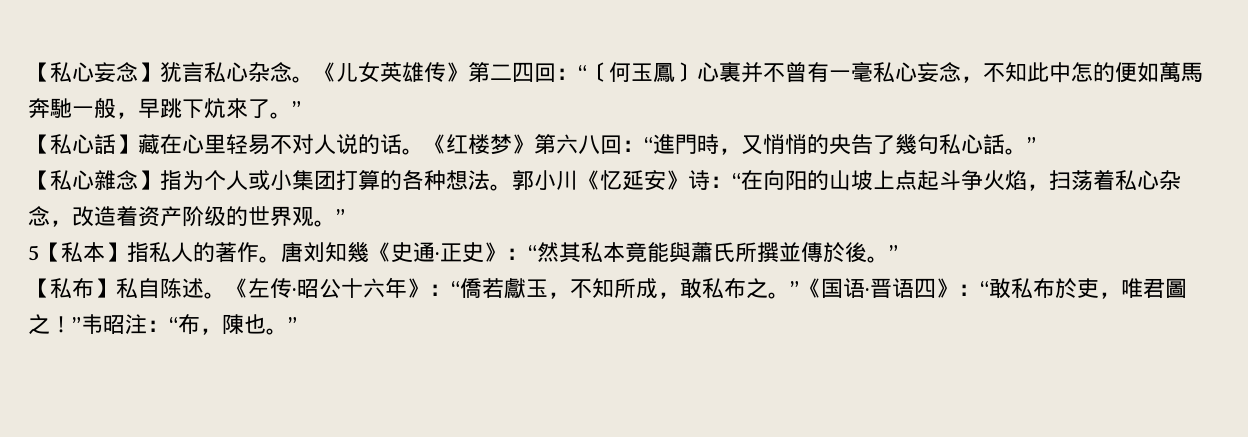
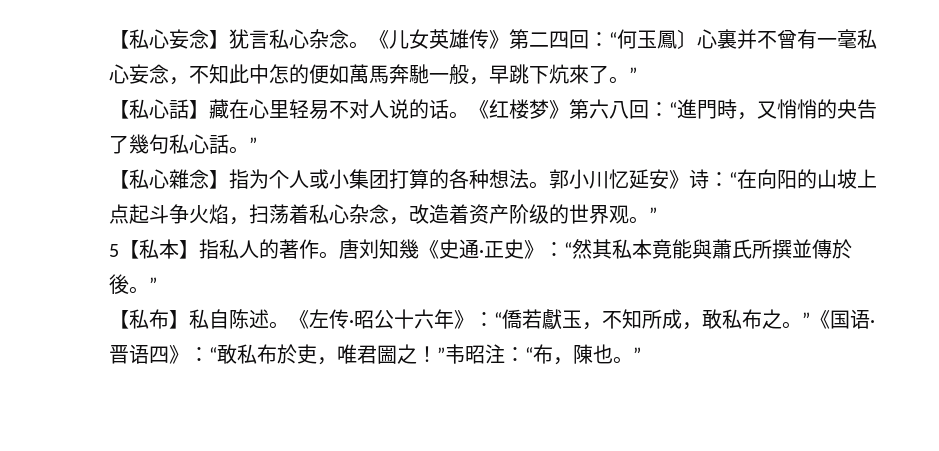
[587,62,609,82] 〔 -> (617, 39) none
[578,170,600,190] 《 -> (609, 180) none
[1165,278,1187,298] 圖 -> [377,345,397,364] 圌

